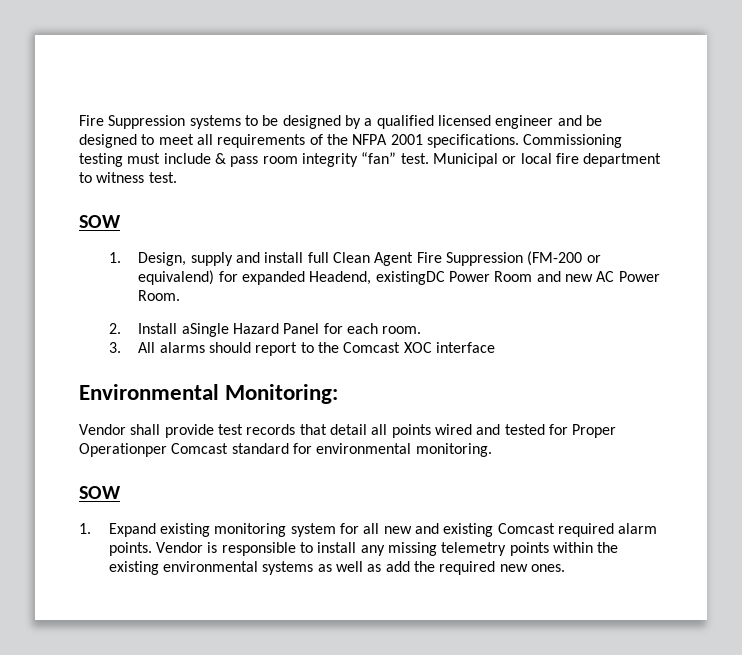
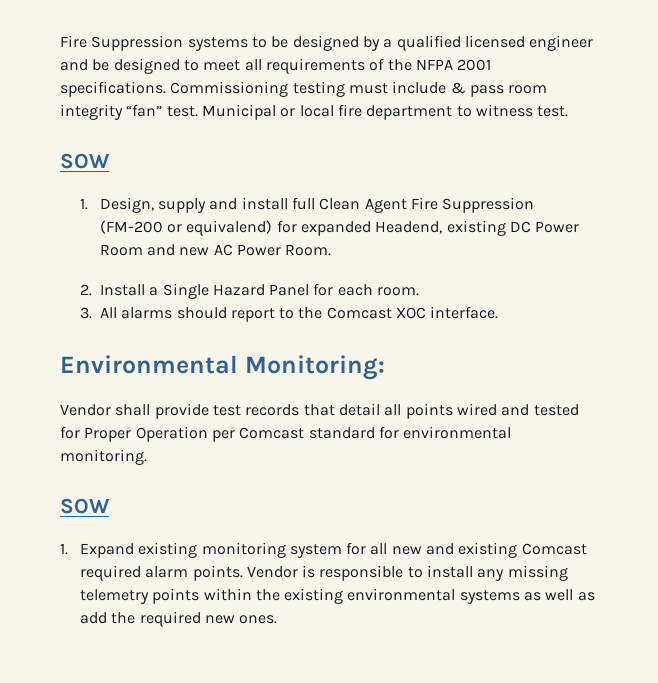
[375,271,445,285] existingDC -> [446,220,532,236] existing DC
[181,323,229,337] aSingle -> [149,283,209,299] a Single
[435,342,495,353] interface -> [430,306,499,319] interface.
[79,443,167,457] Operationper -> [135,426,235,442] Operation per

